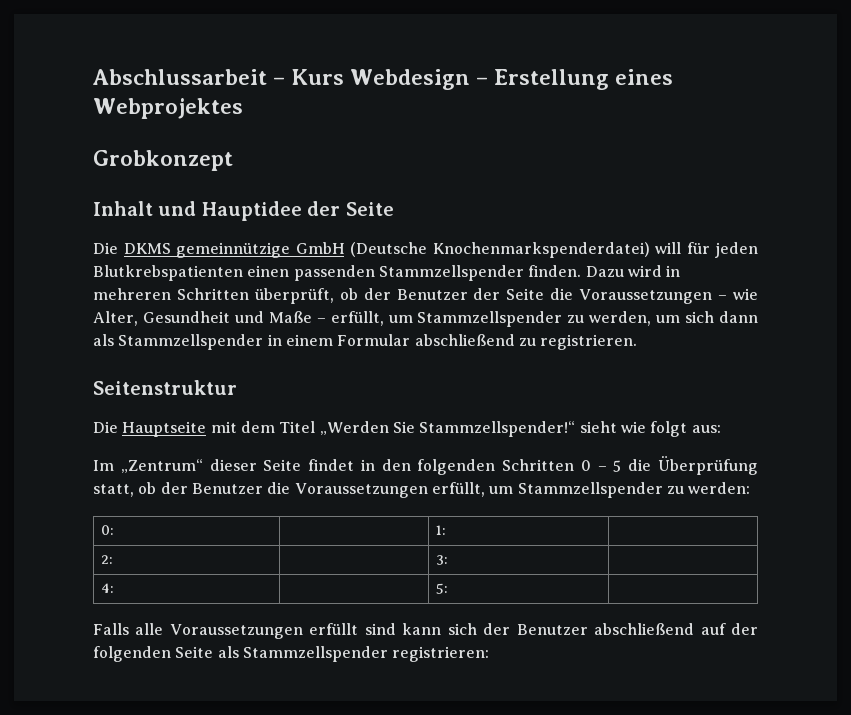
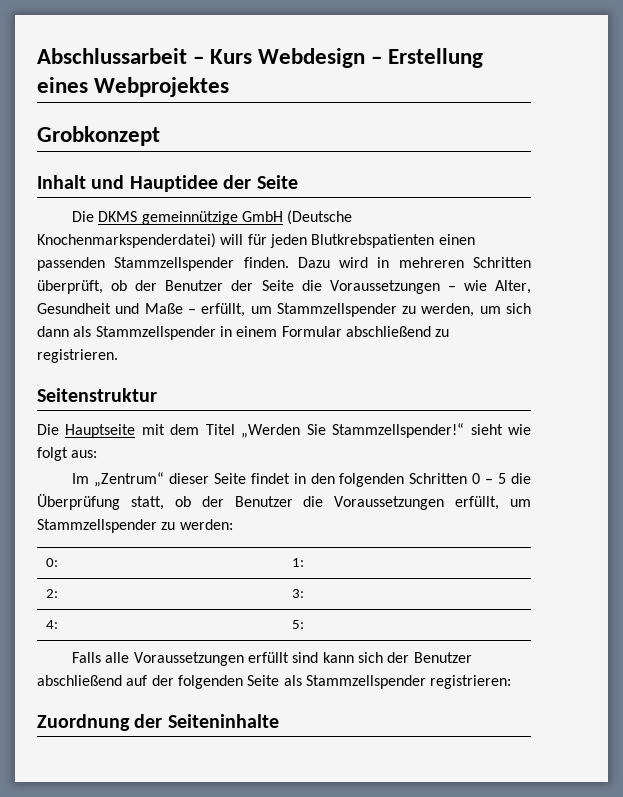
(490, 654) none -> [37,714,279,731] // Zuordnung der Seiteninhalte

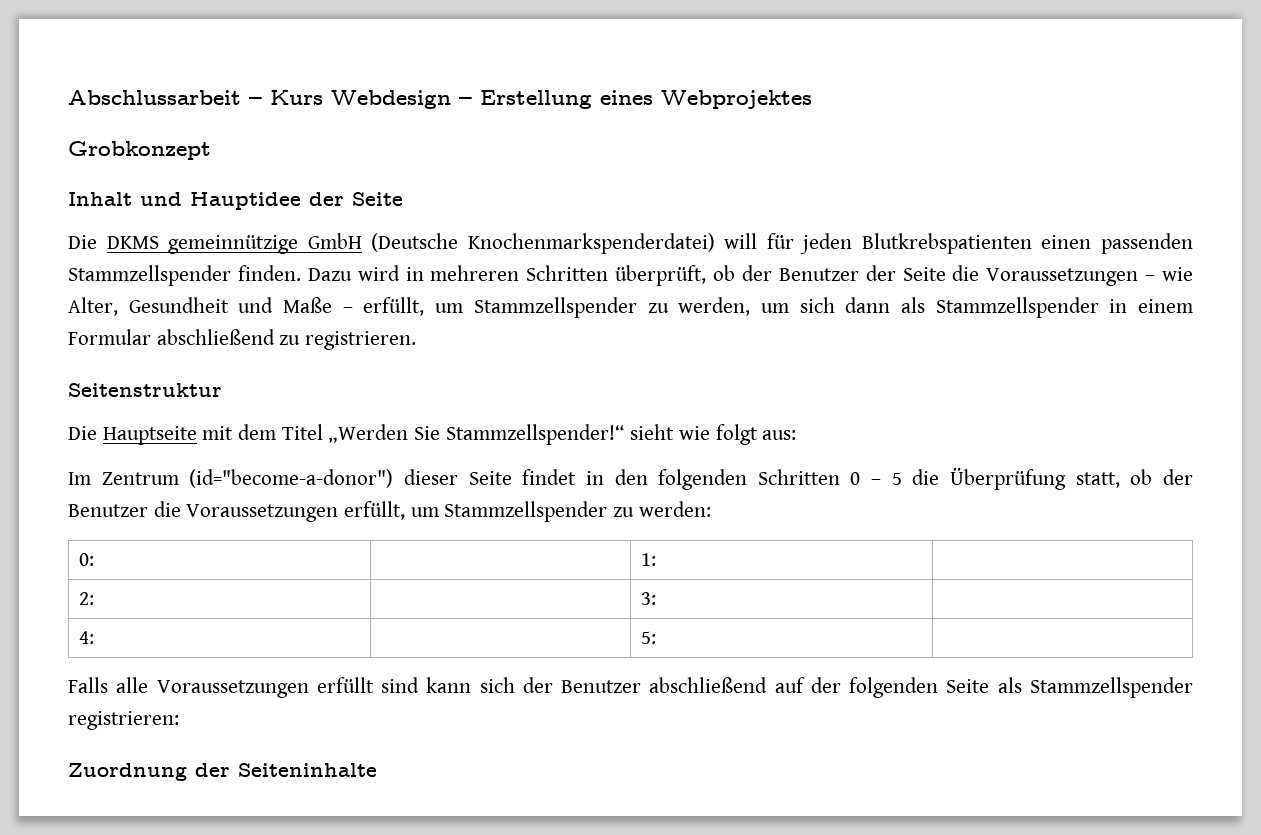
[93,472,164,487] „Zentrum“ -> [101,469,394,488] Zentrum (id="become-a-donor")

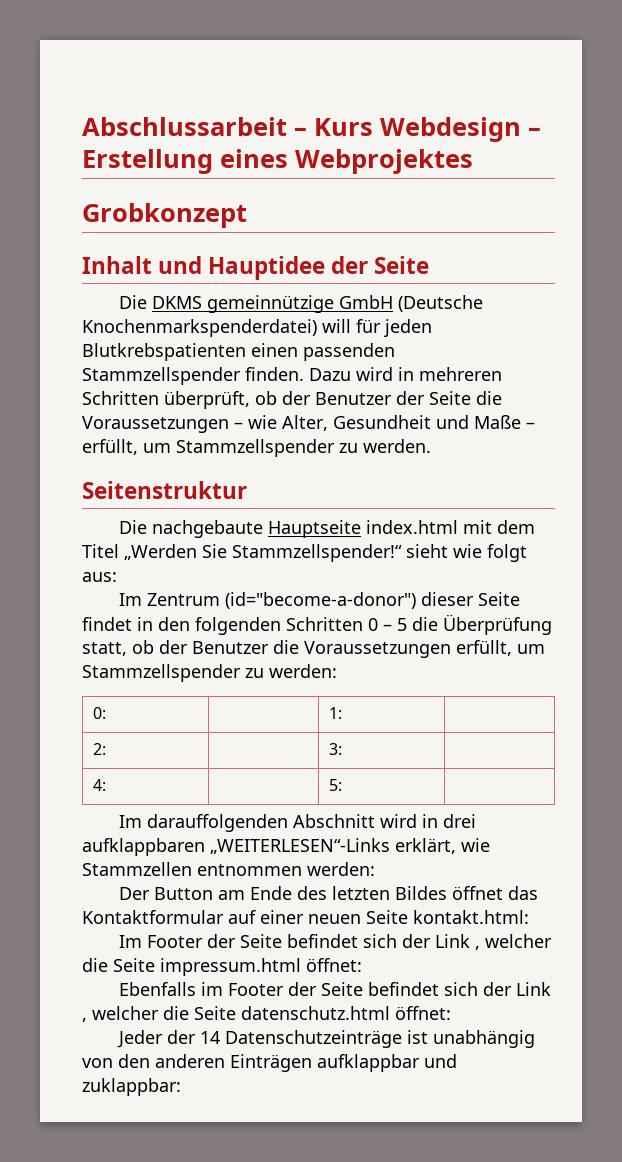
[678,297,1193,318] [68,329,417,350] werden, um sich dann als Stammzellspender in einem Formular abschließend zu registrieren. -> [363,439,431,453] werden.
[102,426,197,445] Hauptseite -> [151,520,458,538] nachgebaute Hauptseite index.html
[68,677,1193,698] [68,711,179,730] [68,763,377,781] Falls alle Voraussetzungen erfüllt sind kann sich der Benutzer abschließend auf der folgenden Seite als Stammzellspender registrieren: // Zuordnung der Seiteninhalte -> [118,814,476,832] [82,838,490,856] [82,862,375,876] [118,886,538,900] [82,910,529,924] [118,934,552,950] [82,958,362,976] [118,982,551,996] [82,1006,451,1022] [116,1030,535,1048] [82,1054,457,1072] [82,1078,181,1096] Im darauffolgenden Abschnitt wird in drei aufklappbaren „WEITERLESEN“-Links erklärt, wie Stammzellen entnommen werden: // Der Button am Ende des letzten Bildes öffnet das Kontaktformular auf einer neuen Seite kontakt.html: // Im Footer der Seite befindet sich der Link , welcher die Seite impressum.html öffnet: // Ebenfalls im Footer der Seite befindet sich der Link , welcher die Seite datenschutz.html öffnet: // Jeder der 14 Datenschutzeinträge ist unabhängig von den anderen Einträgen aufklappbar und zuklappbar:

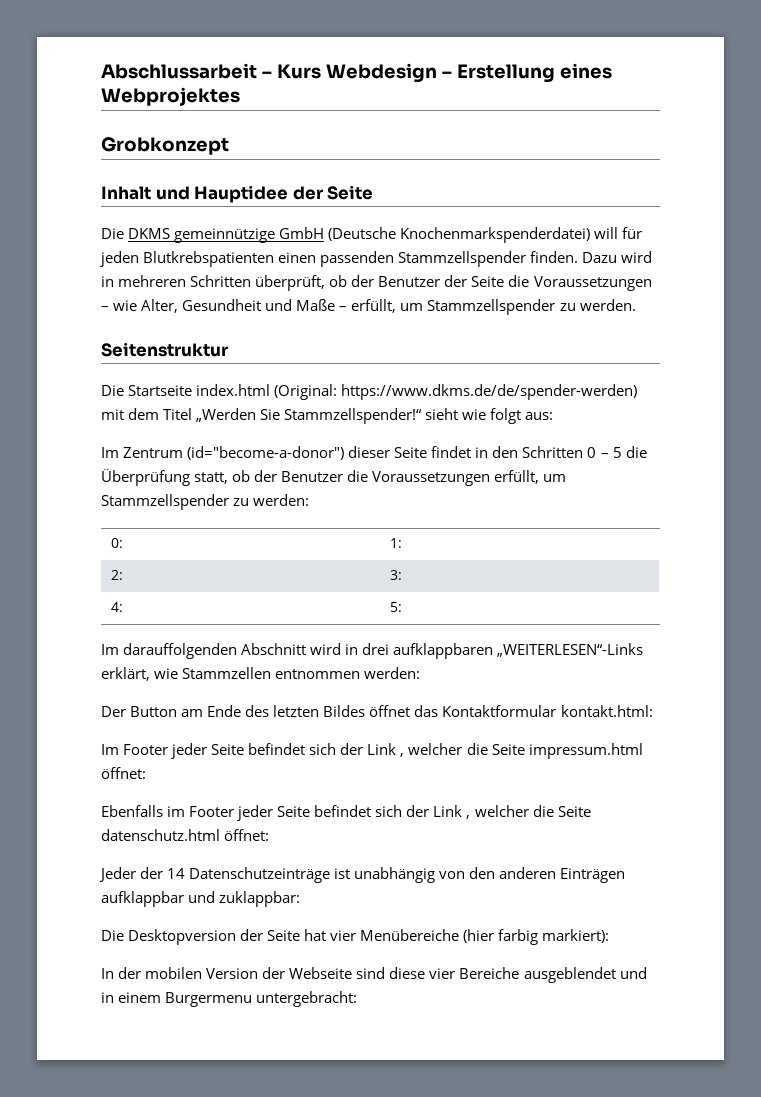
[151,520,458,538] nachgebaute Hauptseite index.html -> [128,384,638,400] Startseite index.html (Original: https://www.dkms.de/de/spender-werden)
[195,617,281,635] folgenden -> (519, 452) none
[228,910,408,924] auf einer neuen Seite -> (557, 711) none
[206,934,236,948] der -> [171,743,208,759] jeder
[287,982,317,996] der -> [237,805,274,821] jeder
(181, 1087) none -> [101,929,610,945] [101,967,647,983] [101,991,358,1007] // Die Desktopversion der Seite hat vier Menübereiche (hier farbig markiert): // In der mobilen Version der Webseite sind diese vier Bereiche ausgeblendet und in einem Burgermenu untergebracht:

